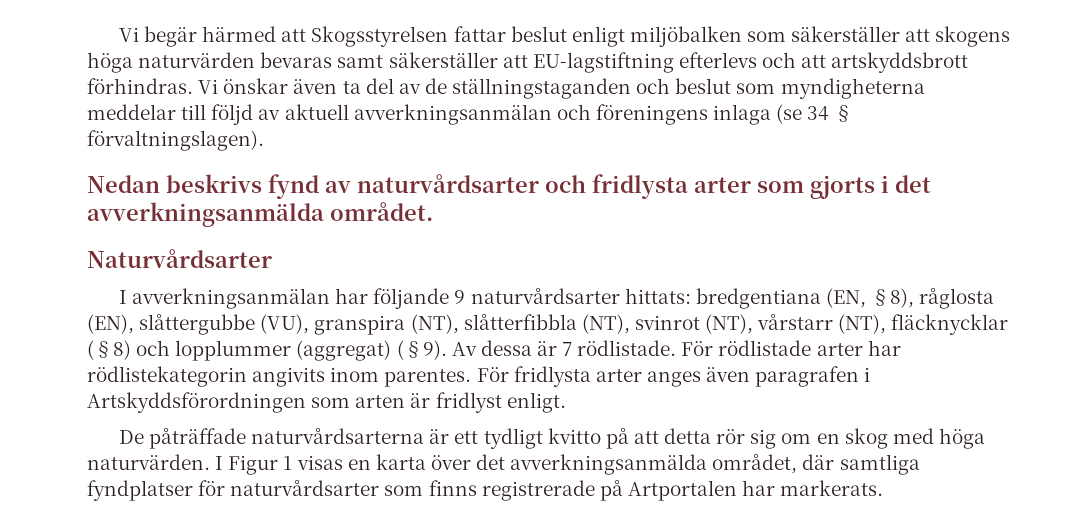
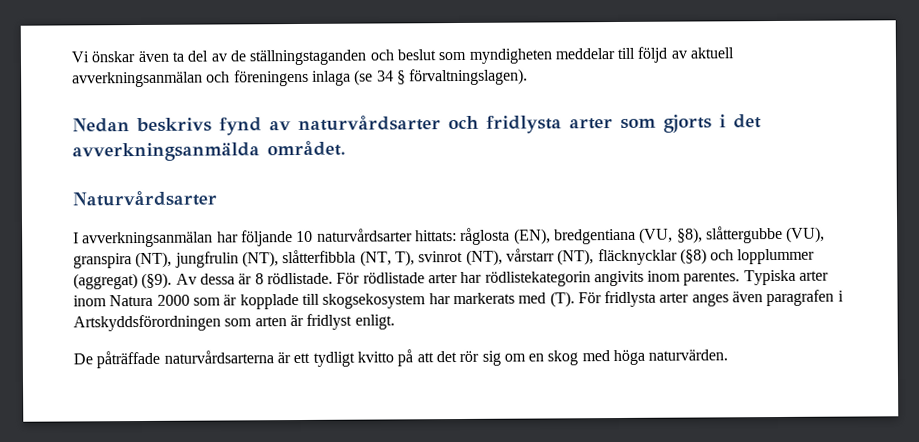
[118,26,1011,47] [87,52,969,73] [87,78,219,94] Vi begär härmed att Skogsstyrelsen fattar beslut enligt miljöbalken som säkerställer att skogens höga naturvärden bevaras samt säkerställer att EU-lagstiftning efterlevs och att artskyddsbrott förhindras. Vi -> [71,51,89,63] Vi
[780,78,925,99] myndigheterna -> [468,48,553,64] myndigheten
[454,290,466,304] 9 -> [296,230,314,243] 10
[695,288,995,309] [87,314,630,335] bredgentiana (EN, §8), råglosta (EN), slåttergubbe (VU), granspira (NT), slåtterfibbla (NT), -> [460,225,826,245] [73,249,415,269] råglosta (EN), bredgentiana (VU, §8), slåttergubbe (VU), granspira (NT), jungfrulin (NT), slåtterfibbla (NT, T),
[562,342,573,356] 7 -> [254,273,264,285] 8
(472, 378) none -> [743,269,830,286] [73,291,575,310] Typiska arter inom Natura 2000 som är kopplade till skogsekosystem har markerats med (T).
[664,428,712,444] detta -> [435,351,457,363] det
[215,454,920,475] [87,480,884,501] I Figur 1 visas en karta över det avverkningsanmälda området, där samtliga fyndplatser för naturvårdsarter som finns registrerade på Artportalen har markerats. -> (729, 355) none

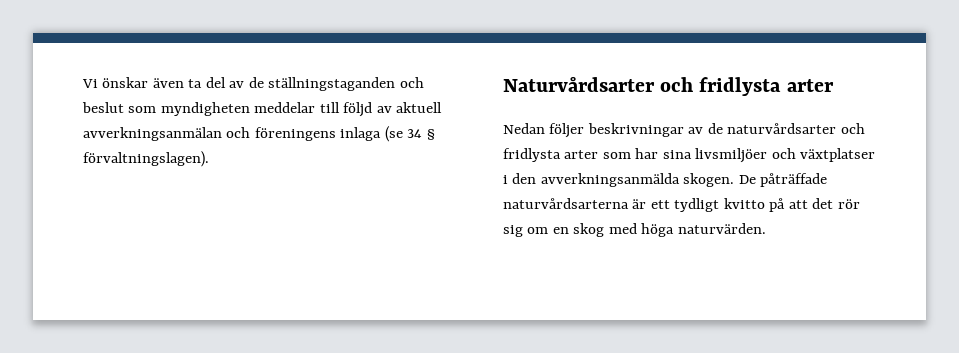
[72,117,291,136] Nedan beskrivs fynd av -> [503,76,834,96] [503,123,723,138] Naturvårdsarter och fridlysta arter // Nedan följer beskrivningar av de
[663,114,762,133] [72,140,346,162] [72,190,217,207] [73,225,826,248] [73,248,816,269] [73,269,830,290] [73,289,844,310] [73,313,395,332] gjorts i det avverkningsanmälda området. // Naturvårdsarter // I avverkningsanmälan har följande 10 naturvårdsarter hittats: råglosta (EN), bredgentiana (VU, §8), slåttergubbe (VU), granspira (NT), jungfrulin (NT), slåtterfibbla (NT, T), svinrot (NT), vårstarr (NT), fläcknycklar (§8) och lopplummer (aggregat) (§9). Av dessa är 8 rödlistade. För rödlistade arter har rödlistekategorin angivits inom parentes. Typiska arter inom Natura 2000 som är kopplade till skogsekosystem har markerats med (T). För fridlysta arter anges även paragrafen i Artskyddsförordningen som arten är fridlyst enligt. // -> [635,148,876,163] [503,173,735,187] har sina livsmiljöer och växtplatser i den avverkningsanmälda skogen.

